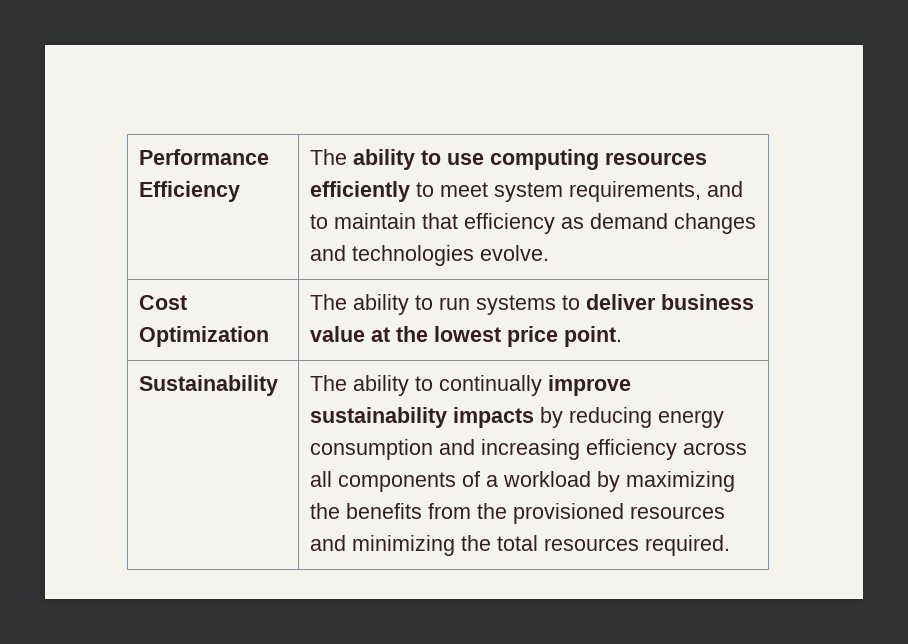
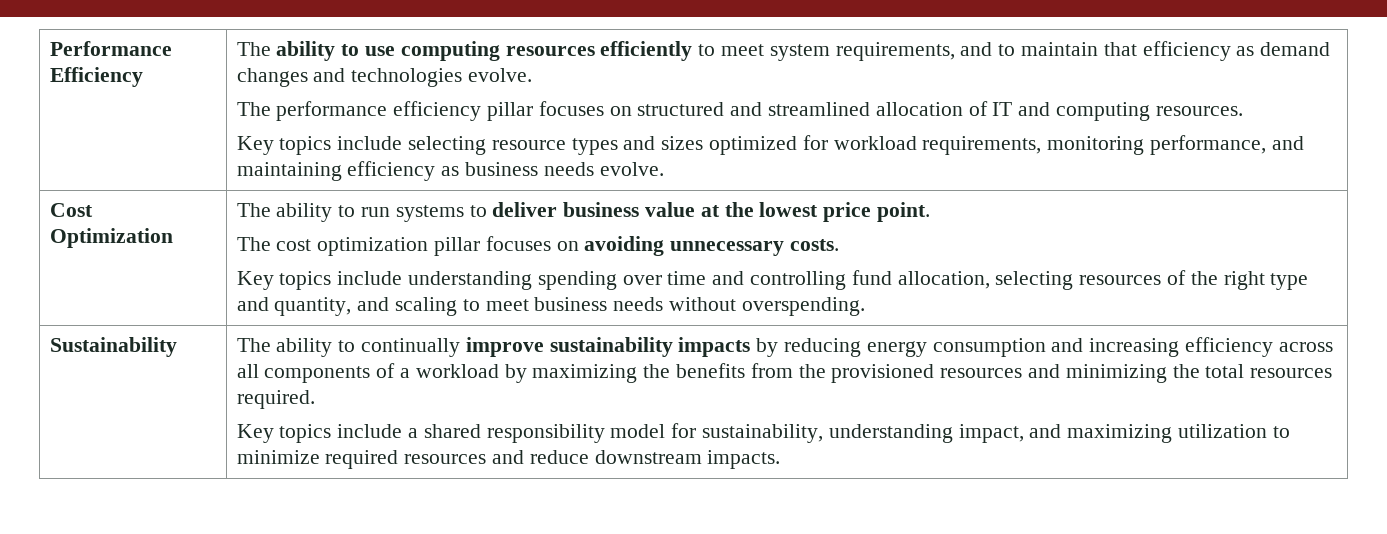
(549, 253) none -> [236,101,1243,121] [236,135,1304,155] [236,161,664,181] // The performance efficiency pillar focuses on structured and streamlined allocation of IT and computing resources. // Key topics include selecting resource types and sizes optimized for workload requirements, monitoring performance, and maintaining efficiency as business needs evolve.
(622, 336) none -> [236,236,840,256] [236,270,1309,290] [236,297,865,316] // The cost optimization pillar focuses on avoiding unnecessary costs. // Key topics include understanding spending over time and controlling fund allocation, selecting resources of the right type and quantity, and scaling to meet business needs without overspending.
(730, 545) none -> [236,423,1290,443] [236,450,781,469] // Key topics include a shared responsibility model for sustainability, understanding impact, and maximizing utilization to minimize required resources and reduce downstream impacts.

